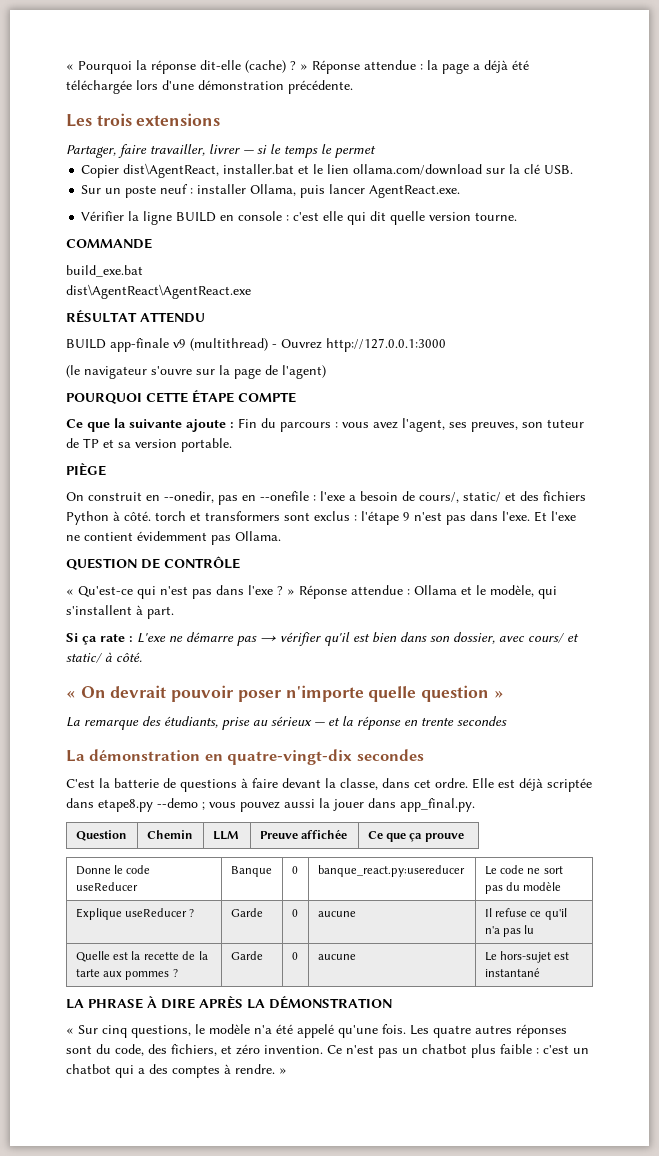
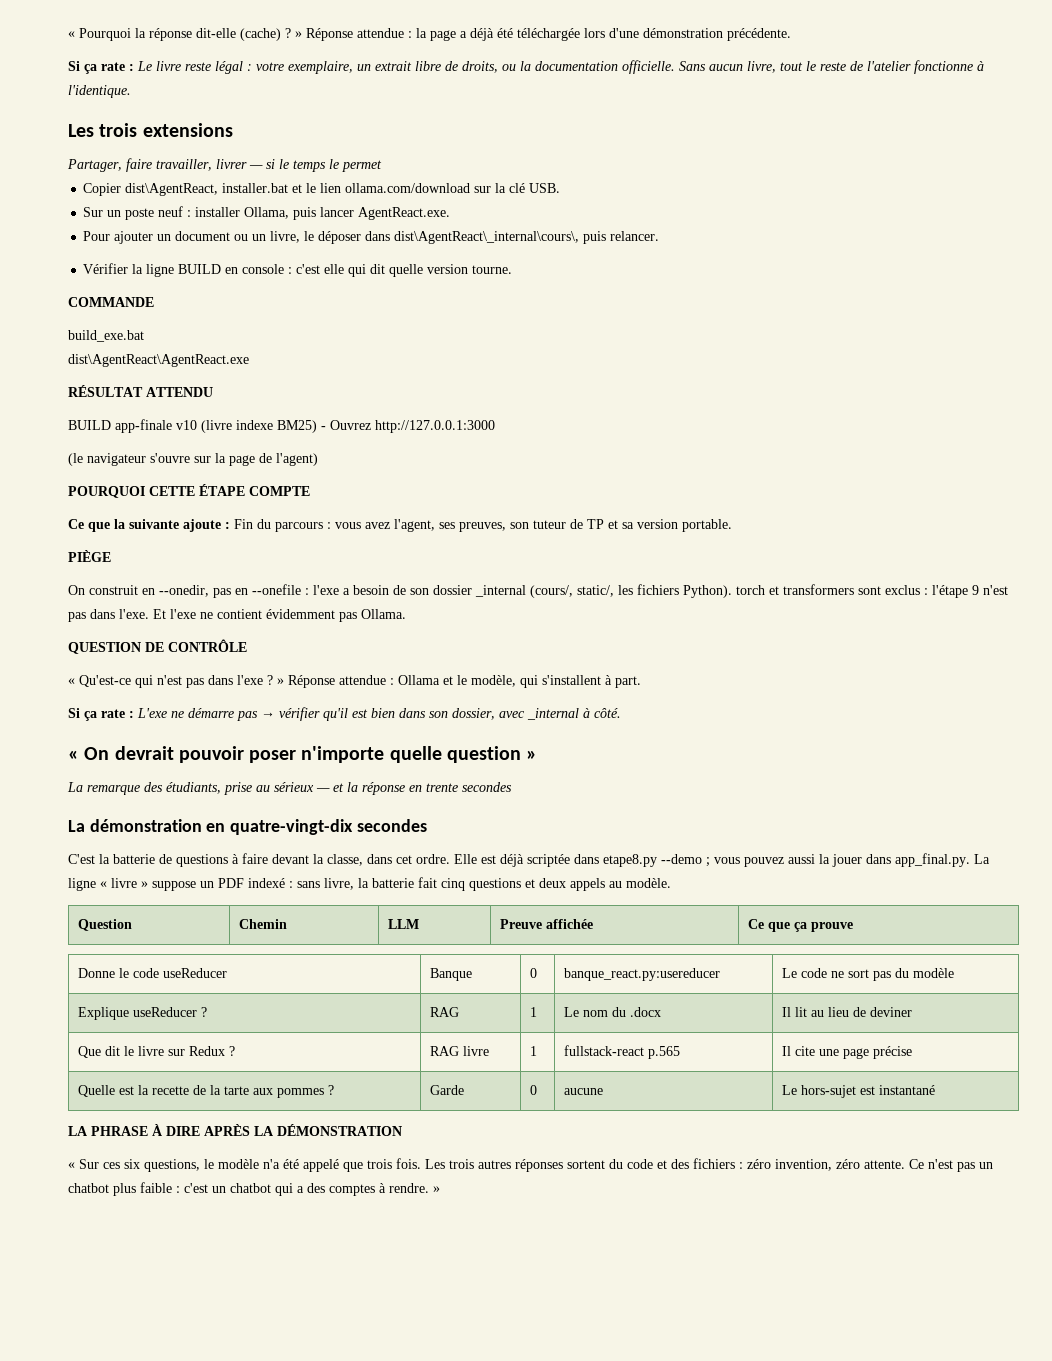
(353, 87) none -> [68,60,984,74] [68,85,131,98] // Si ça rate : Le livre reste légal : votre exemplaire, un extrait libre de droits, ou la documentation officielle. Sans aucun livre, tout le reste de l'atelier fonctionne à l'identique.
(461, 191) none -> [83,231,660,244] // Pour ajouter un document ou un livre, le déposer dans dist\AgentReact\_internal\cours\, puis relancer.
[173,338,268,351] v9 (multithread) -> [176,420,317,433] v10 (livre indexe BM25)
[419,491,586,503] [66,511,151,525] cours/, static/ et des fichiers Python à côté. -> [410,584,732,598] son dossier _internal (cours/, static/, les fichiers Python).
[528,633,579,643] [66,653,103,663] cours/ et static/ -> [527,708,579,720] _internal
(475, 805) none -> [974,854,990,864] [68,877,671,891] La ligne « livre » suppose un PDF indexé : sans livre, la batterie fait cinq questions et deux appels au modèle.
[230,908,263,917] [291,909,298,917] [317,911,356,917] [484,908,567,920] [484,925,535,937] Garde | 0 | aucune | Il refuse ce qu'il n'a pas lu -> [429,1007,459,1017] [529,1007,537,1017] [563,1007,661,1017] [781,1007,912,1017] [77,1046,235,1058] [429,1046,489,1056] [529,1046,537,1056] [563,1045,680,1059] [781,1046,912,1059] RAG | 1 | Le nom du .docx | Il lit au lieu de deviner // Que dit le livre sur Redux ? | RAG livre | 1 | fullstack-react p.565 | Il cite une page précise
[102,1025,127,1038] cinq -> [103,1159,140,1169] ces six
[338,1025,378,1038] qu'une -> [343,1159,392,1172] que trois
[433,1025,471,1038] quatre -> [449,1159,474,1169] trois
[66,1044,323,1056] sont du code, des fichiers, et zéro invention. -> [567,1158,905,1171] sortent du code et des fichiers : zéro invention, zéro attente.

